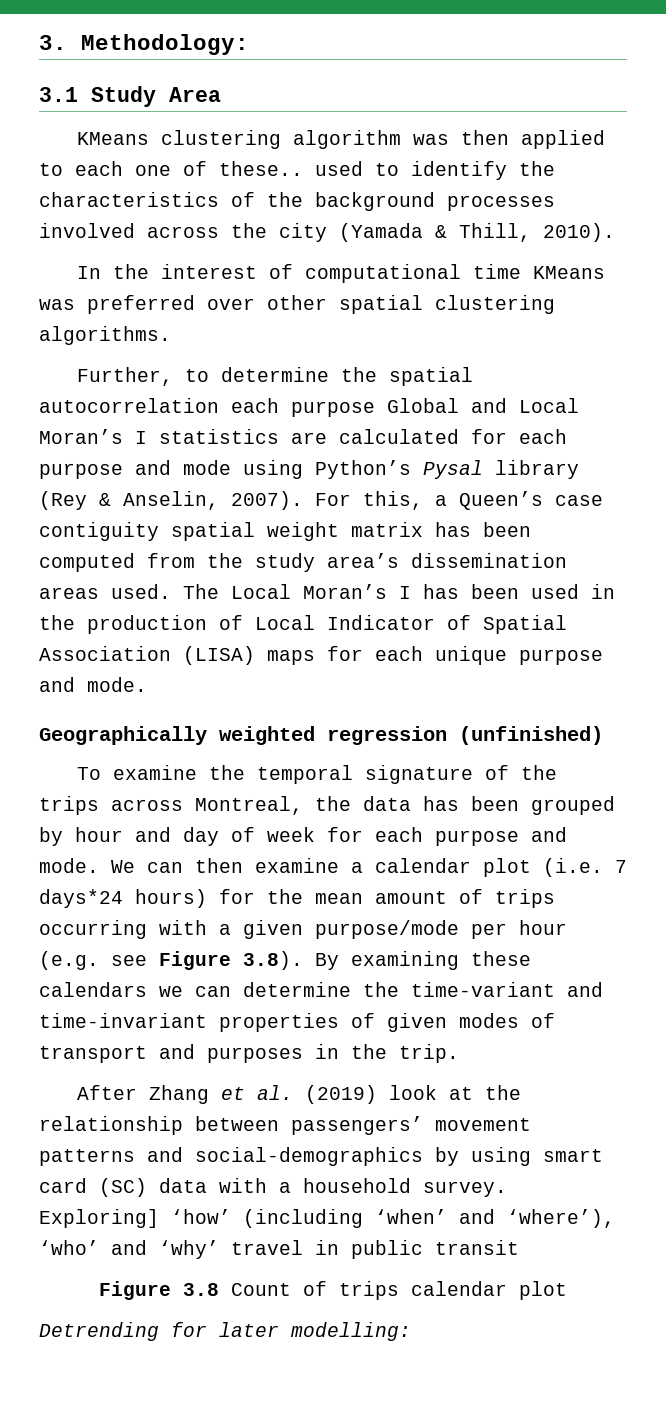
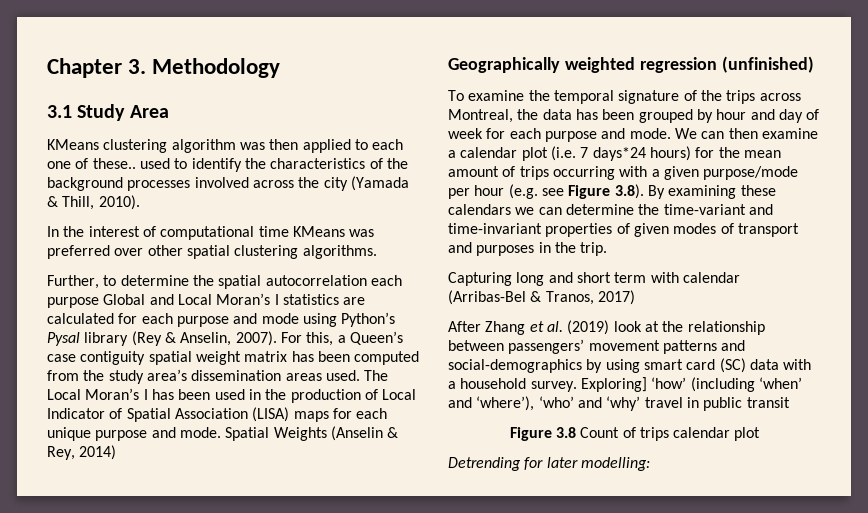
[39,34,249,55] 3. Methodology: -> [47,58,281,78] Chapter 3. Methodology
(147, 684) none -> [225,426,399,441] [47,445,117,460] Spatial Weights (Anselin & Rey, 2014)
(459, 1053) none -> [448,272,740,286] [448,290,635,305] // Capturing long and short term with calendar (Arribas-Bel & Tranos, 2017)

